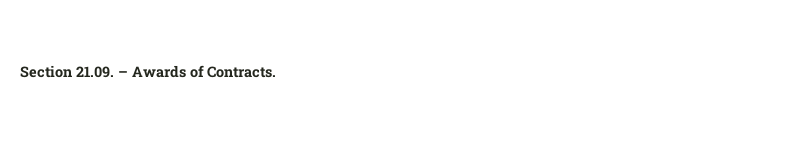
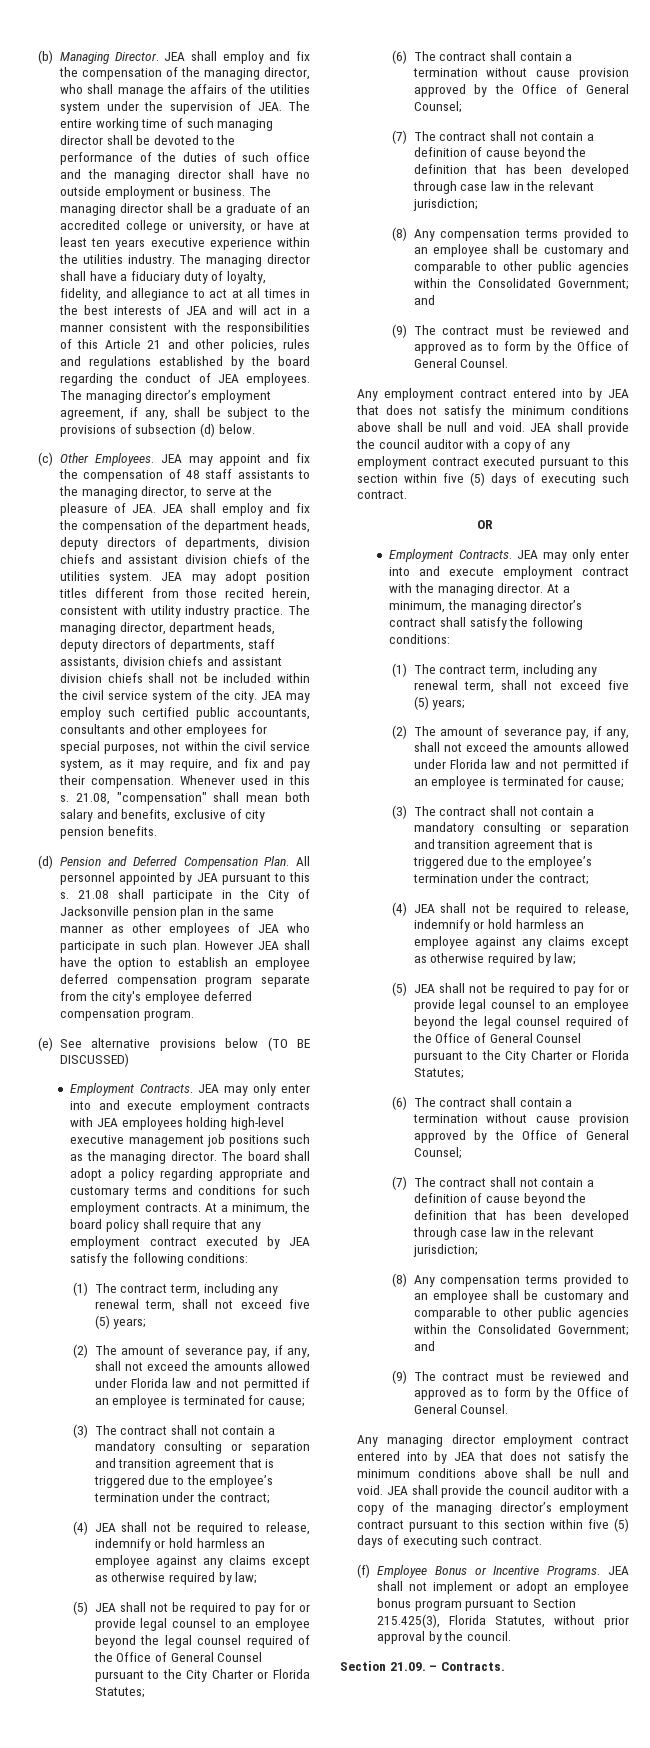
(20, 71) none -> [38,50,310,64] [59,67,310,80] [60,84,310,97] [60,101,310,114] [60,118,274,131] [60,135,236,145] [60,152,310,165] [60,169,310,182] [60,186,271,199] [60,203,310,216] [60,220,311,233] [60,237,310,250] [59,254,310,267] [60,271,266,284] [60,288,311,301] [59,305,311,315] [60,322,311,335] [60,339,310,352] [60,356,310,369] [60,373,310,386] [60,390,271,403] [60,407,310,420] [60,423,255,437] [38,452,310,466] [59,469,310,482] [59,486,272,499] [60,503,311,516] [59,520,310,533] [60,537,310,550] [60,554,310,564] [60,571,311,584] [59,588,310,601] [60,605,310,618] [60,622,275,635] [60,639,275,652] [60,656,282,669] [60,673,310,683] [59,690,311,703] [60,707,310,720] [60,724,267,737] [60,741,310,754] [60,758,311,771] [59,775,310,788] [60,792,310,805] [60,809,266,822] [60,826,157,839] [38,855,310,869] [60,872,310,885] [60,889,310,902] [60,906,275,919] [60,923,310,936] [60,940,310,953] [60,957,310,970] [60,974,310,987] [60,991,252,1004] [60,1009,194,1021] [38,1037,310,1051] [60,1053,130,1067] [70,1083,310,1096] [70,1100,310,1113] [70,1117,284,1130] [70,1134,310,1147] [70,1151,310,1164] [70,1168,310,1181] [70,1185,310,1198] [70,1202,310,1215] [70,1219,261,1232] [70,1236,310,1249] [70,1253,249,1266] [72,1282,279,1296] [94,1299,311,1312] [94,1315,147,1329] [72,1344,310,1358] [94,1361,310,1371] [94,1378,310,1391] [94,1395,305,1408] [72,1424,275,1438] [94,1441,310,1454] [94,1458,275,1471] [93,1475,274,1488] [93,1492,270,1504] [72,1521,310,1535] [94,1538,266,1551] [94,1555,310,1568] [94,1572,258,1585] [72,1601,310,1615] [94,1618,310,1631] [94,1635,311,1648] [93,1652,263,1662] [94,1669,311,1682] [94,1687,145,1698] [391,50,573,64] [412,67,629,80] [413,84,629,97] [413,101,462,113] [391,130,594,144] [413,147,587,160] [413,164,629,177] [412,181,594,194] [412,198,478,211] [391,227,629,241] [413,244,629,257] [413,261,629,274] [413,278,629,290] [413,295,435,305] [391,324,629,338] [413,341,629,354] [413,358,509,368] [357,388,629,401] [356,405,629,418] [357,422,629,435] [356,439,570,452] [357,456,629,469] [357,472,629,486] [357,490,408,499] [476,520,493,529] [389,549,629,562] [389,566,629,579] [389,583,570,596] [389,600,583,613] [389,617,583,630] [389,634,451,644] [391,663,598,677] [413,680,629,693] [413,696,466,710] [391,725,629,739] [413,742,629,752] [413,759,629,772] [413,776,624,789] [391,805,594,819] [413,822,629,835] [413,839,594,852] [412,856,593,869] [412,873,589,885] [391,902,629,916] [413,919,585,932] [413,936,629,949] [413,953,577,966] [391,982,629,996] [413,999,629,1012] [413,1016,629,1029] [412,1033,582,1043] [413,1050,629,1063] [413,1068,464,1079] [391,1096,573,1110] [412,1113,629,1126] [413,1130,629,1143] [413,1147,462,1159] [391,1176,594,1190] [413,1193,587,1206] [413,1210,629,1223] [412,1227,594,1240] [412,1244,478,1257] [391,1273,629,1287] [413,1290,629,1303] [413,1307,629,1320] [413,1324,629,1336] [413,1341,435,1351] [391,1370,629,1384] [413,1387,629,1400] [413,1404,509,1414] [357,1434,629,1447] [357,1451,629,1464] [357,1468,629,1478] [357,1485,629,1498] [357,1502,629,1515] [357,1518,629,1532] [357,1535,542,1548] [357,1564,629,1578] [377,1581,629,1594] [377,1598,576,1611] [377,1614,629,1628] [377,1631,511,1644] (b) Managing Director. JEA shall employ and fix the compensation of the managing director, who shall manage the affairs of the utilities system under the supervision of JEA. The entire working time of such managing director shall be devoted to the performance of the duties of such office and the managing director shall have no outside employment or business. The managing director shall be a graduate of an accredited college or university, or have at least ten years executive experience within the utilities industry. The managing director shall have a fiduciary duty of loyalty, fidelity, and allegiance to act at all times in the best interests of JEA and will act in a manner consistent with the responsibilities of this Article 21 and other policies, rules and regulations established by the board regarding the conduct of JEA employees. The managing director’s employment agreement, if any, shall be subject to the provisions of subsection (d) below. // (c) Other Employees. JEA may appoint and fix the compensation of 48 staff assistants to the managing director, to serve at the pleasure of JEA. JEA shall employ and fix the compensation of the department heads, deputy directors of departments, division chiefs and assistant division chiefs of the utilities system. JEA may adopt position titles different from those recited herein, consistent with utility industry practice. The managing director, department heads, deputy directors of departments, staff assistants, division chiefs and assistant division chiefs shall not be included within the civil service system of the city. JEA may employ such certified public accountants, consultants and other employees for special purposes, not within the civil service system, as it may require, and fix and pay their compensation. Whenever used in this s. 21.08, "compensation" shall mean both salary and benefits, exclusive of city pension benefits. // (d) Pension and Deferred Compensation Plan. All personnel appointed by JEA pursuant to this s. 21.08 shall participate in the City of Jacksonville pension plan in the same manner as other employees of JEA who participate in such plan. However JEA shall have the option to establish an employee deferred compensation program separate from the city's employee deferred compensation program. // (e) See alternative provisions below (TO BE DISCUSSED) // Employment Contracts. JEA may only enter into and execute employment contracts with JEA employees holding high-level executive management job positions such as the managing director. The board shall adopt a policy regarding appropriate and customary terms and conditions for such employment contracts. At a minimum, the board policy shall require that any employment contract executed by JEA satisfy the following conditions: // (1) The contract term, including any renewal term, shall not exceed five (5) years; // (2) The amount of severance pay, if any, shall not exceed the amounts allowed under Florida law and not permitted if an employee is terminated for cause; // (3) The contract shall not contain a mandatory consulting or separation and transition agreement that is triggered due to the employee’s termination under the contract; // (4) JEA shall not be required to release, indemnify or hold harmless an employee against any claims except as otherwise required by law; // (5) JEA shall not be required to pay for or provide legal counsel to an employee beyond the legal counsel required of the Office of General Counsel pursuant to the City Charter or Florida Statutes; // (6) The contract shall contain a termination without cause provision approved by the Office of General Counsel; // (7) The contract shall not contain a definition of cause beyond the definition that has been developed through case law in the relevant jurisdiction; // (8) Any compensation terms provided to an employee shall be customary and comparable to other public agencies within the Consolidated Government; and // (9) The contract must be reviewed and approved as to form by the Office of General Counsel. // Any employment contract entered into by JEA that does not satisfy the minimum conditions above shall be null and void. JEA shall provide the council auditor with a copy of any employment contract executed pursuant to this section within five (5) days of executing such contract. // OR // Employment Contracts. JEA may only enter into and execute employment contract with the managing director. At a minimum, the managing director’s contract shall satisfy the following conditions: // (1) The contract term, including any renewal term, shall not exceed five (5) years; // (2) The amount of severance pay, if any, shall not exceed the amounts allowed under Florida law and not permitted if an employee is terminated for cause; // (3) The contract shall not contain a mandatory consulting or separation and transition agreement that is triggered due to the employee’s termination under the contract; // (4) JEA shall not be required to release, indemnify or hold harmless an employee against any claims except as otherwise required by law; // (5) JEA shall not be required to pay for or provide legal counsel to an employee beyond the legal counsel required of the Office of General Counsel pursuant to the City Charter or Florida Statutes; // (6) The contract shall contain a termination without cause provision approved by the Office of General Counsel; // (7) The contract shall not contain a definition of cause beyond the definition that has been developed through case law in the relevant jurisdiction; // (8) Any compensation terms provided to an employee shall be customary and comparable to other public agencies within the Consolidated Government; and // (9) The contract must be reviewed and approved as to form by the Office of General Counsel. // Any managing director employment contract entered into by JEA that does not satisfy the minimum conditions above shall be null and void. JEA shall provide the council auditor with a copy of the managing director’s employment contract pursuant to this section within five (5) days of executing such contract. // (f) Employee Bonus or Incentive Programs. JEA shall not implement or adopt an employee bonus program pursuant to Section 215.425(3), Florida Statutes, without prior approval by the council. //
[132,65,204,78] Awards of -> (438, 1668) none

